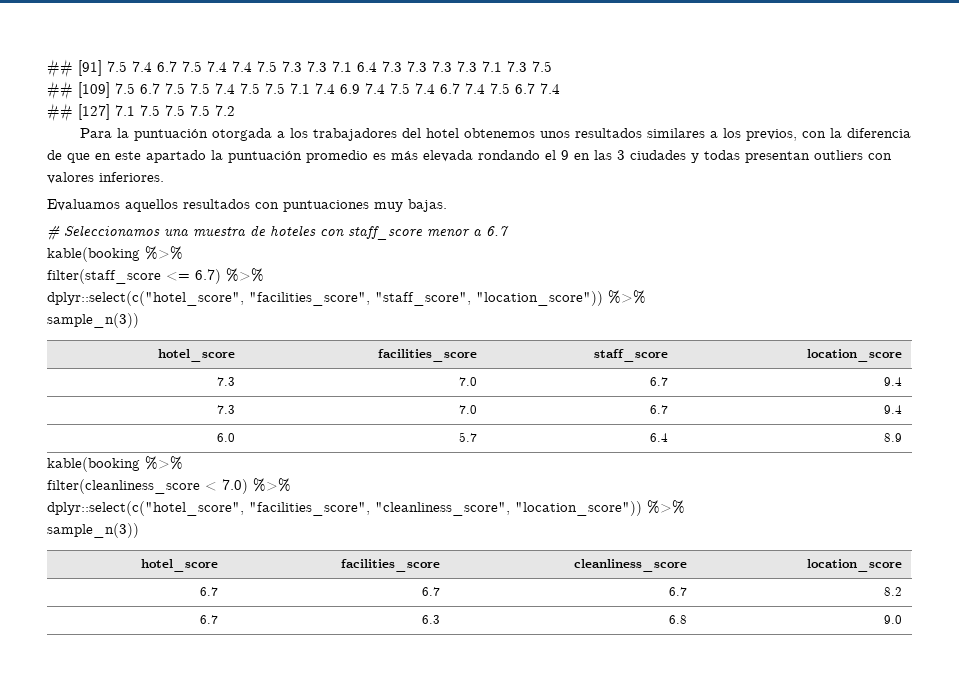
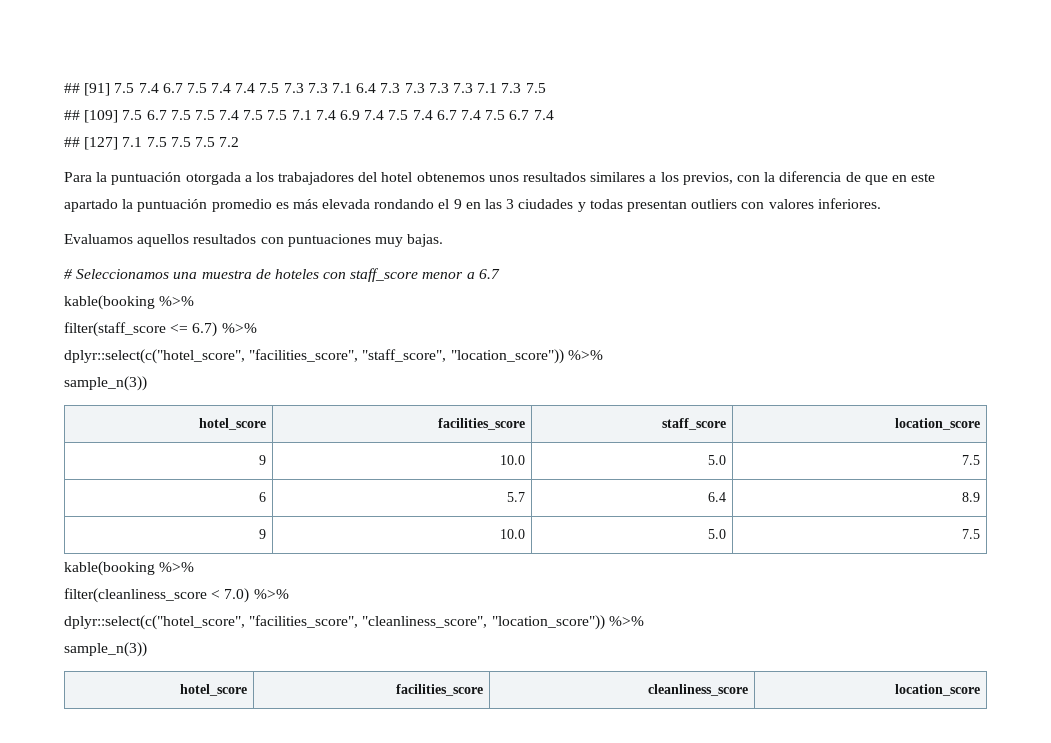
[216,377,235,386] [458,377,477,386] [649,377,668,386] [883,377,902,386] [216,405,235,414] [458,405,477,414] [649,405,668,414] [883,405,902,414] [216,433,235,442] 7.3 | 7.0 | 6.7 | 9.4 // 7.3 | 7.0 | 6.7 | 9.4 // 6.0 -> [258,455,266,465] [499,455,525,465] [707,455,726,465] [961,455,980,465] [258,492,266,502] 9 | 10.0 | 5.0 | 7.5 // 6
(902, 437) none -> [258,529,266,539] [499,529,525,539] [707,529,726,539] [961,529,980,539] // 9 | 10.0 | 5.0 | 7.5
[199,587,218,596] [421,587,440,596] [668,587,687,596] [883,587,902,596] [199,615,218,624] [421,615,440,624] [668,615,687,624] [883,615,902,624] // 6.7 | 6.7 | 6.7 | 8.2 // 6.7 | 6.3 | 6.8 | 9.0 -> (980, 690) none

